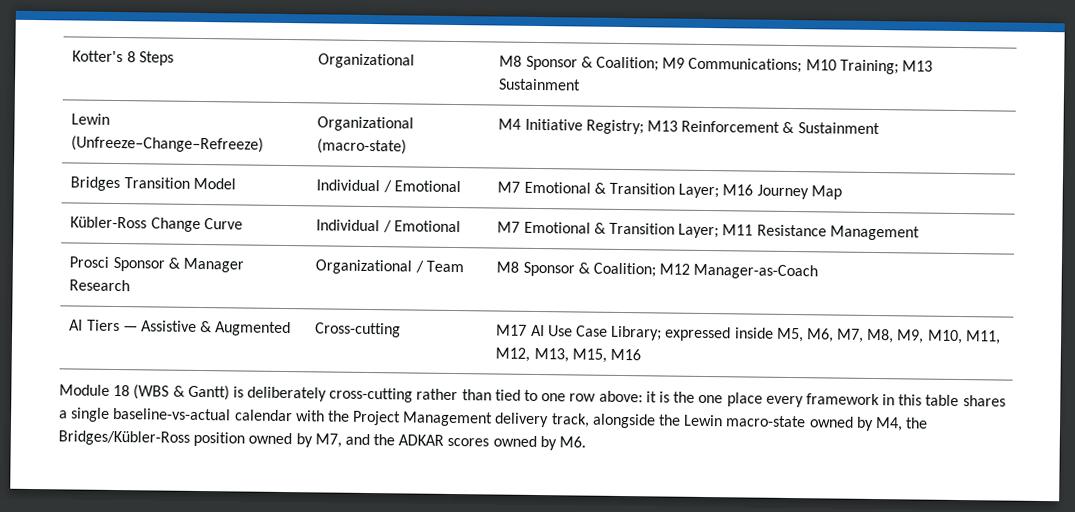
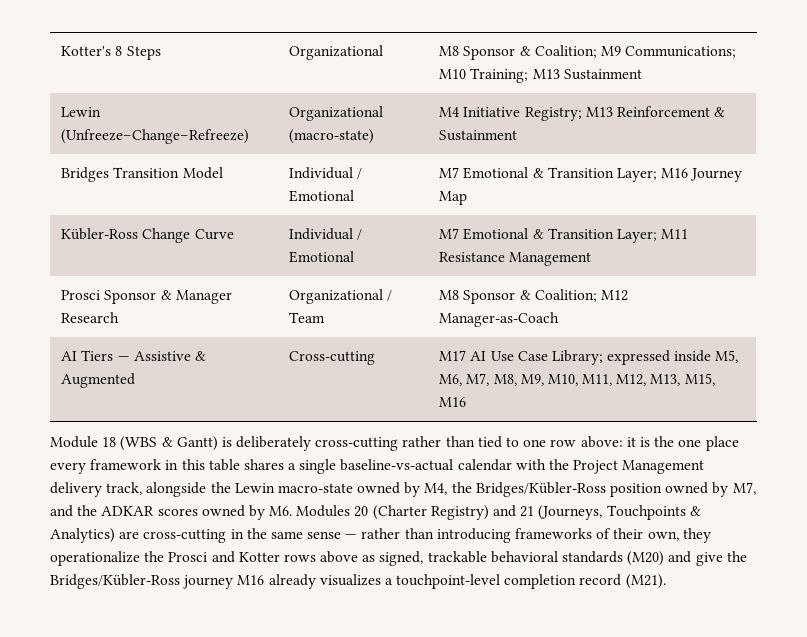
(587, 442) none -> [296,505,701,520] [50,528,711,543] [50,551,747,566] [50,574,666,589] Modules 20 (Charter Registry) and 21 (Journeys, Touchpoints & Analytics) are cross-cutting in the same sense — rather than introducing frameworks of their own, they operationalize the Prosci and Kotter rows above as signed, trackable behavioral standards (M20) and give the Bridges/Kübler-Ross journey M16 already visualizes a touchpoint-level completion record (M21).

